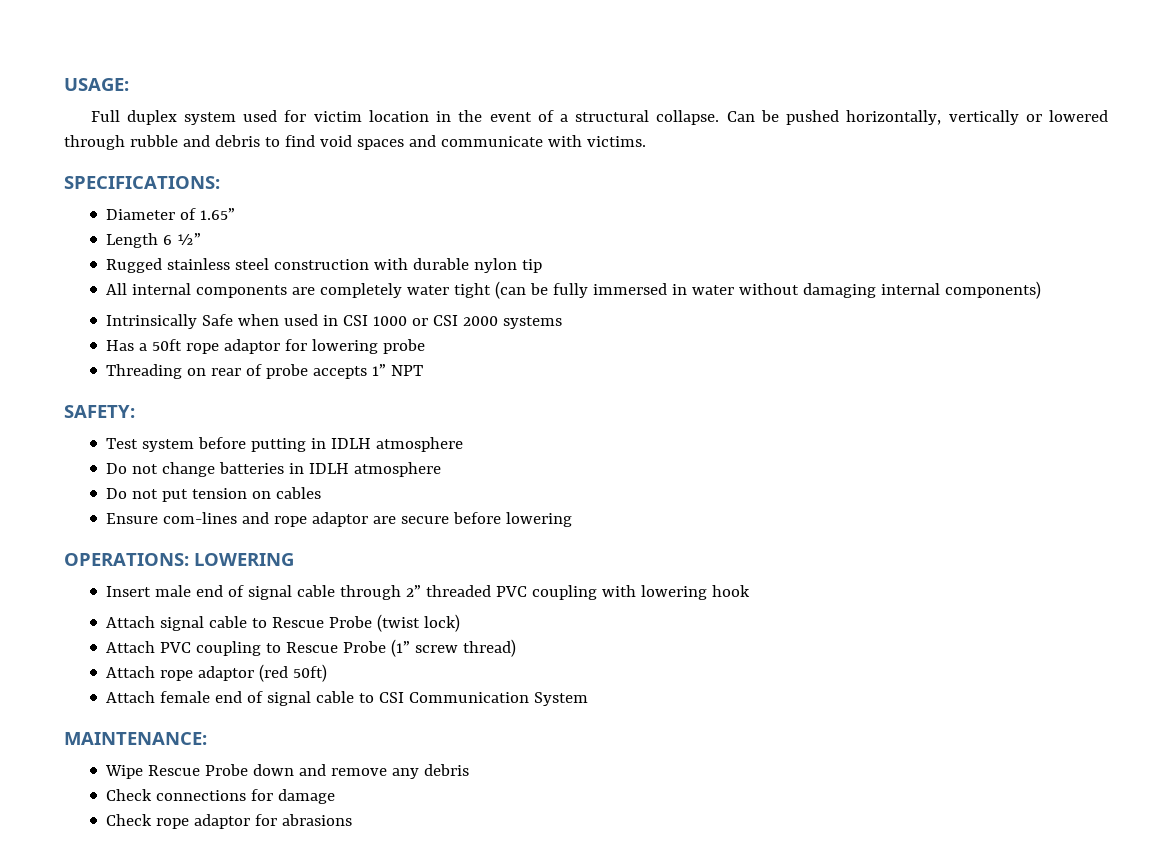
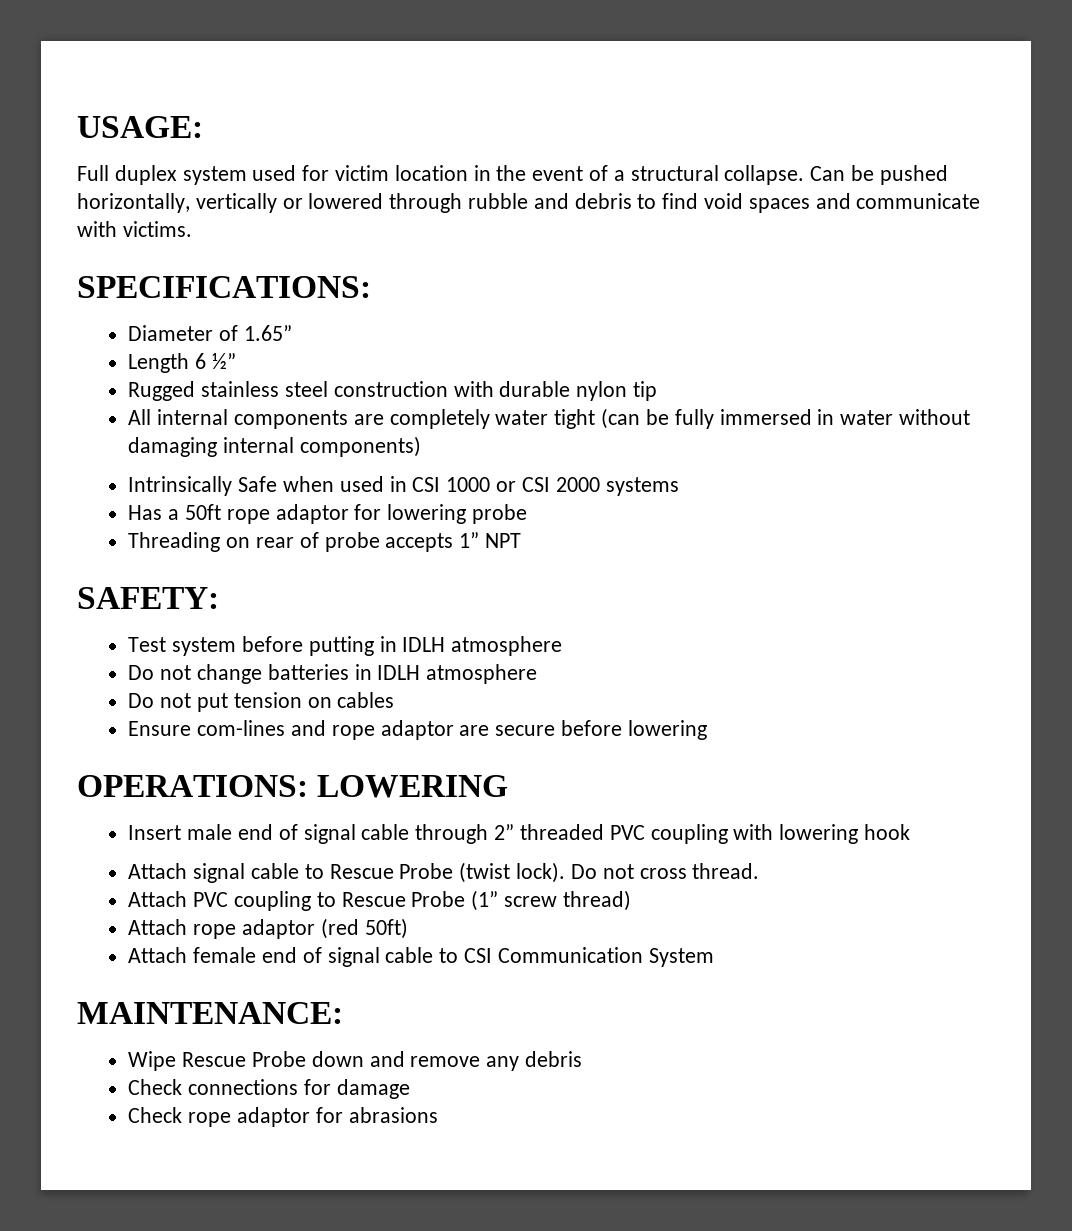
[424,614,461,632] lock) -> [516,862,760,883] lock). Do not cross thread.

